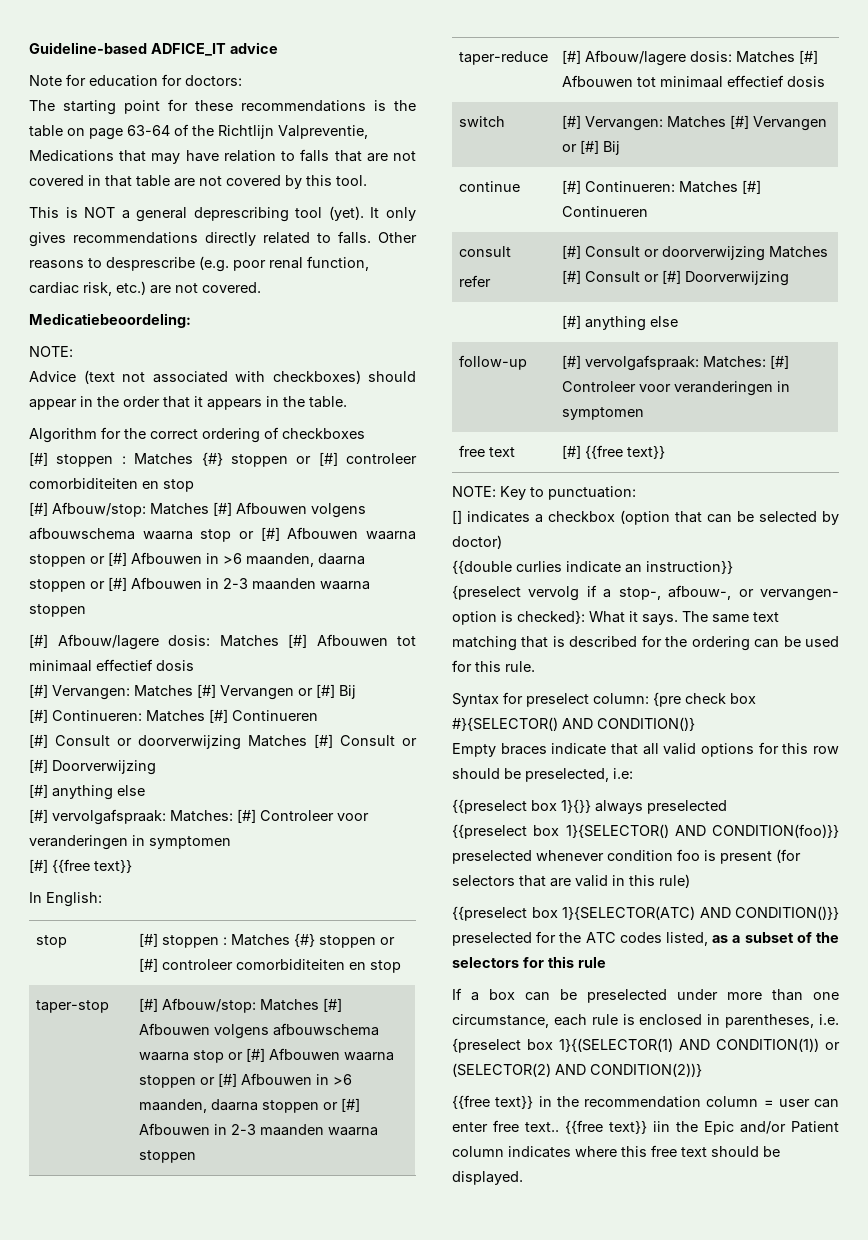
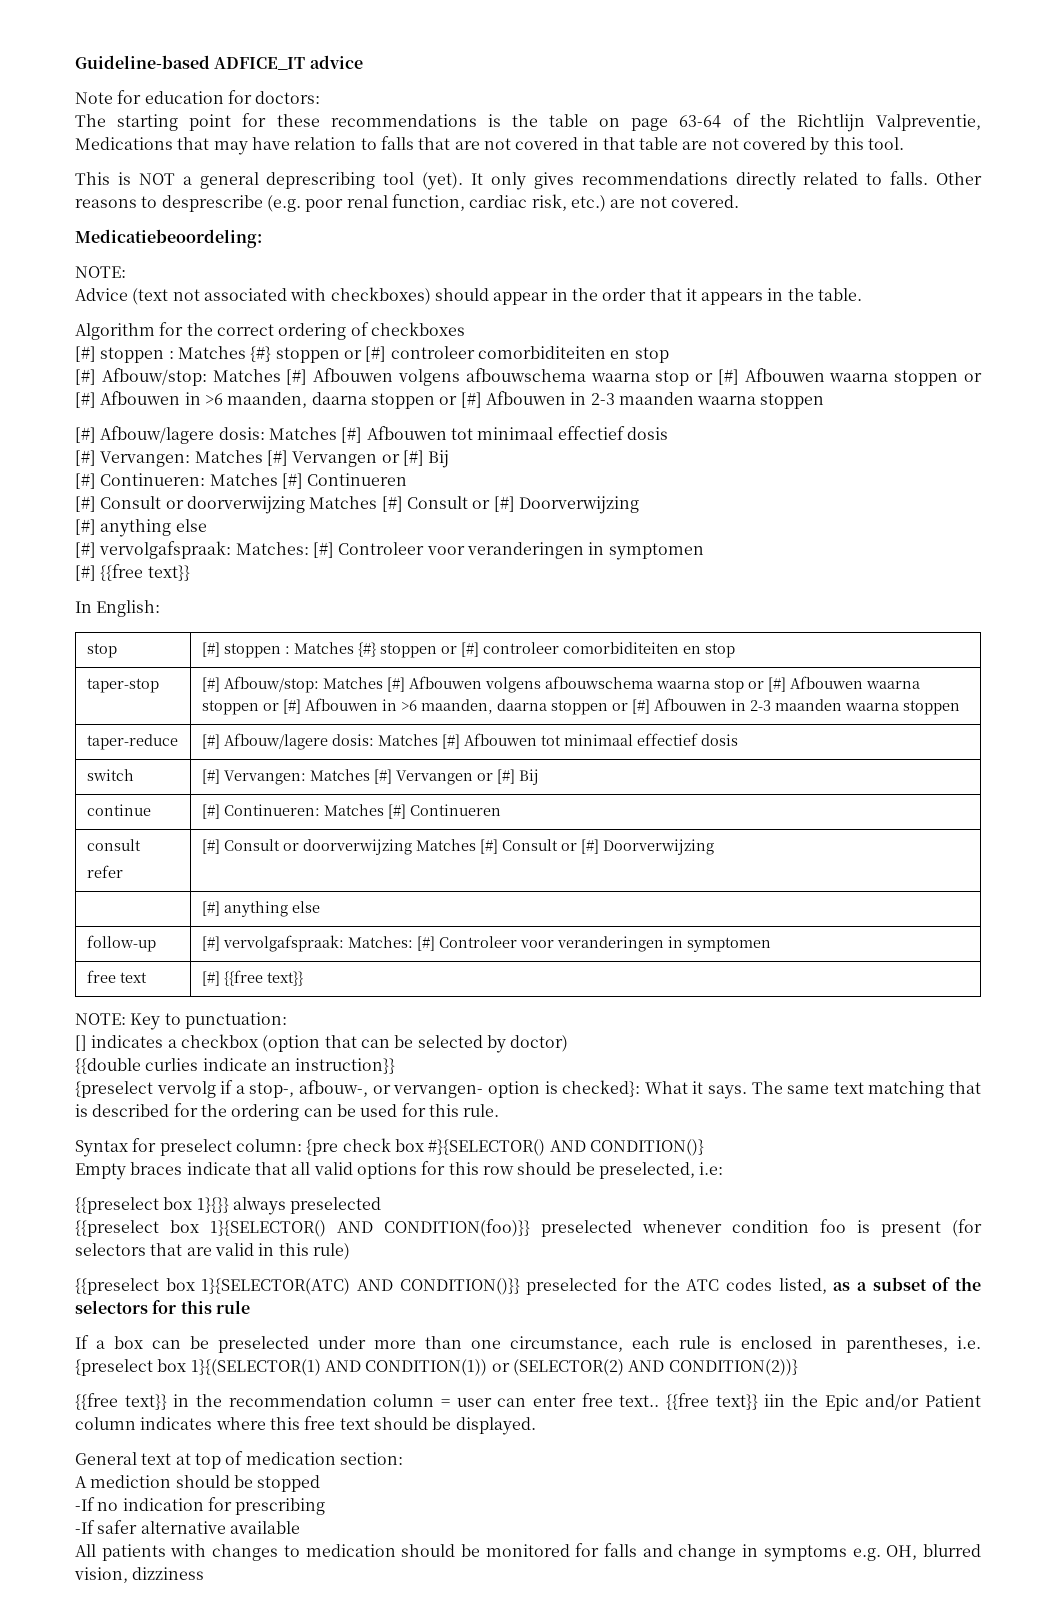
(523, 1178) none -> [75,1451,403,1469] [75,1475,321,1492] [75,1497,326,1515] [75,1520,300,1534] [75,1543,982,1562] [74,1567,205,1583] // General text at top of medication section: // A mediction should be stopped // -If no indication for prescribing // -If safer alternative available // All patients with changes to medication should be monitored for falls and change in symptoms e.g. OH, blurred vision, dizziness

